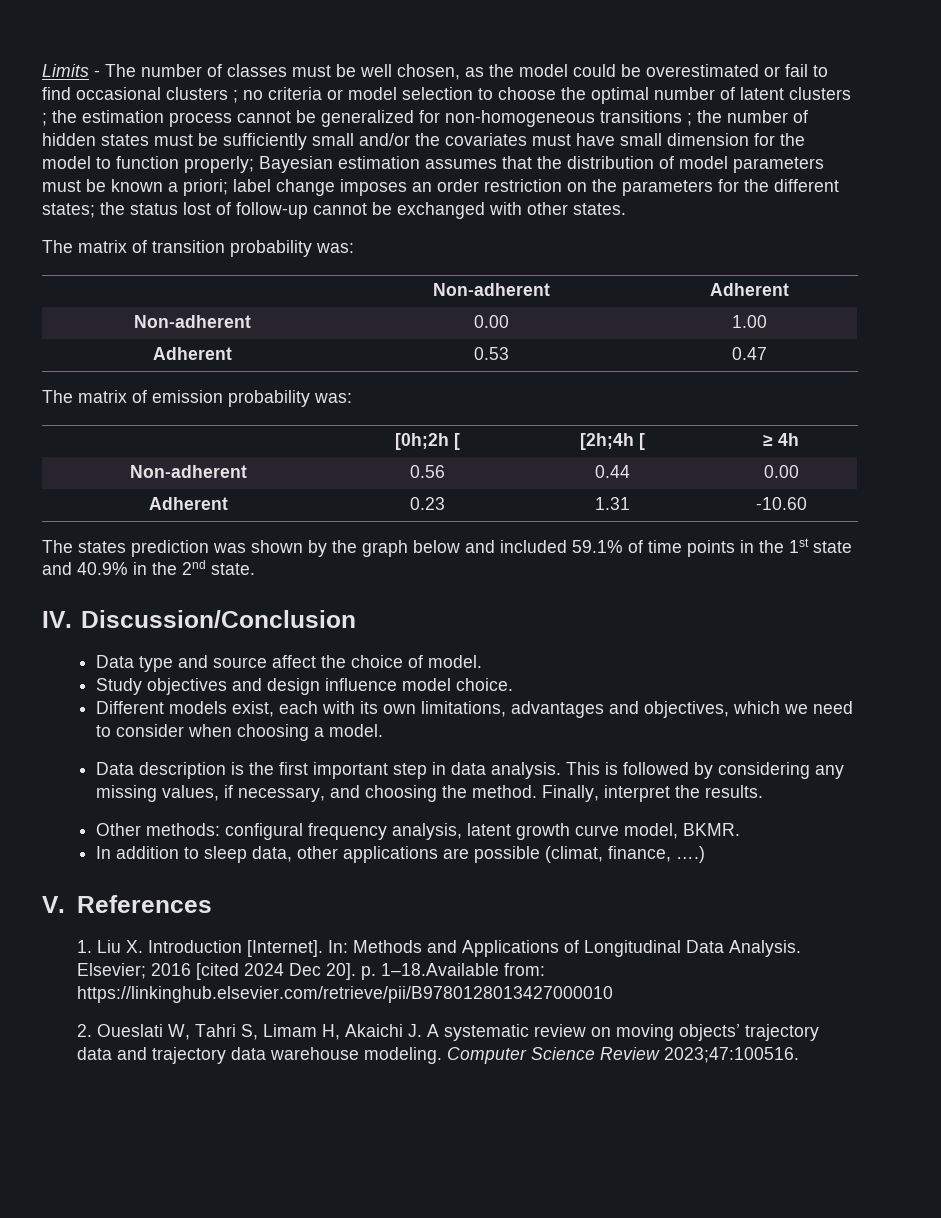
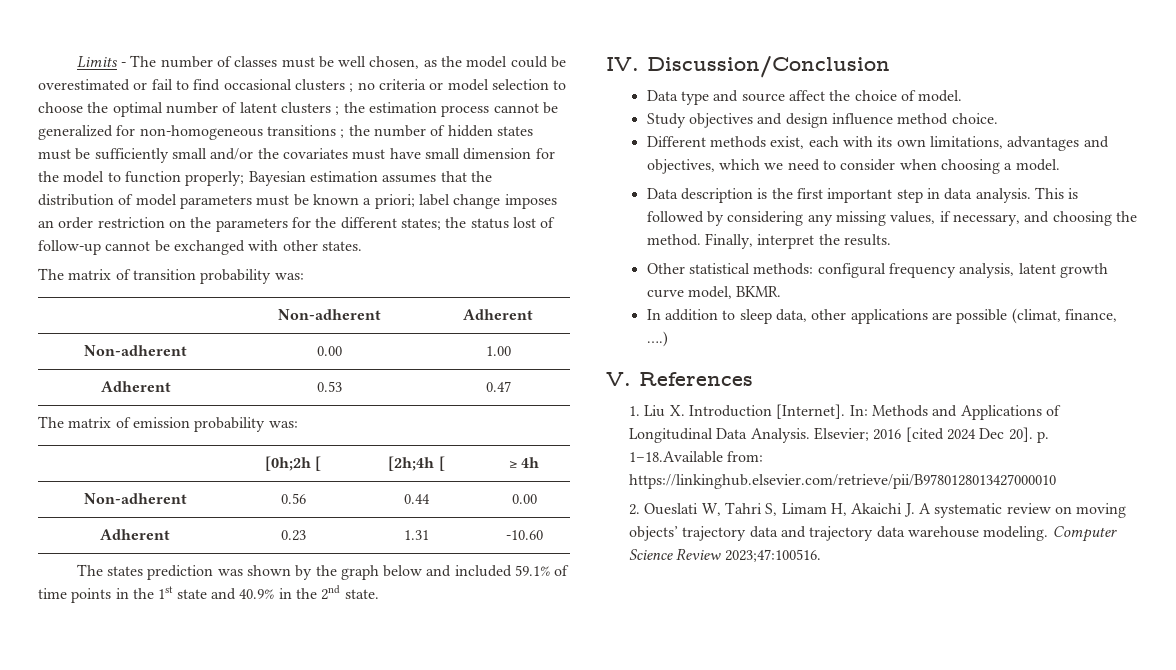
[401,678,451,691] model -> [897,113,949,125] method
[168,701,227,714] models -> [709,136,766,148] methods
(141, 829) none -> [688,263,750,274] statistical

